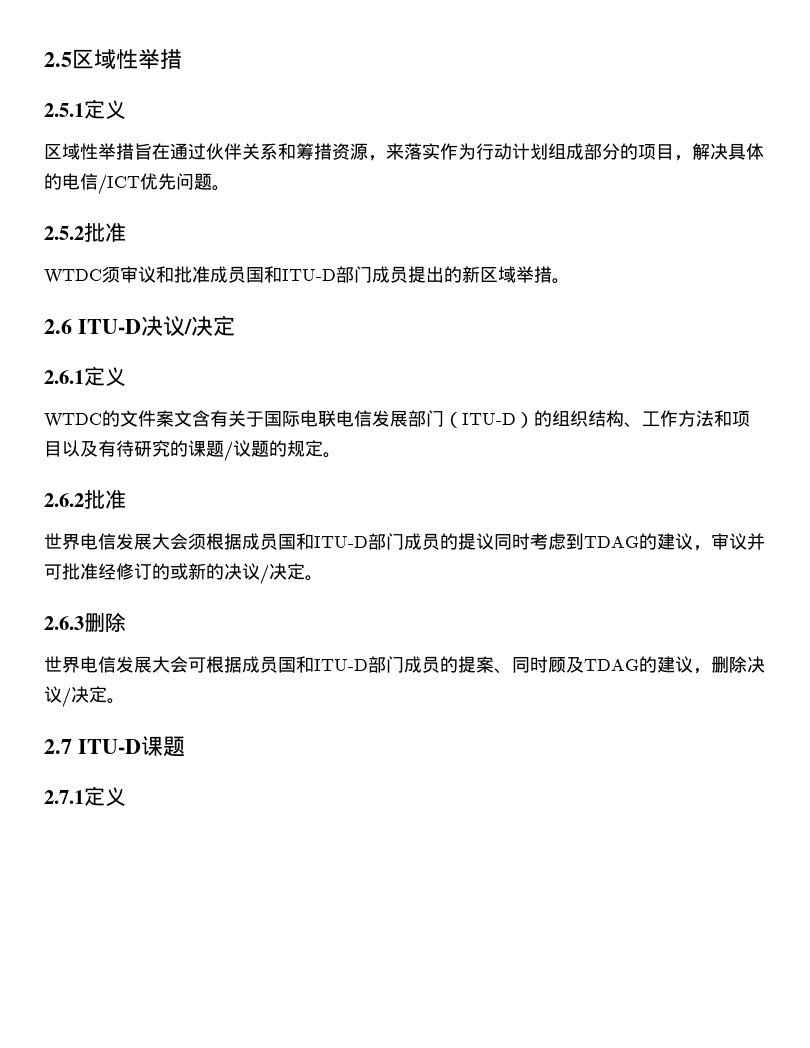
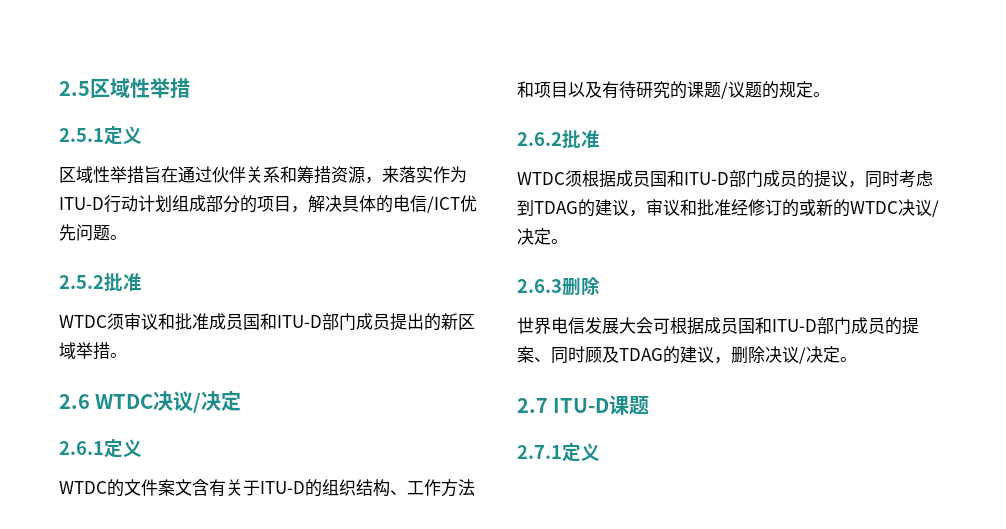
(476, 151) none -> [59,197,104,210] ITU-D
[78,319,141,334] ITU-D -> [95,394,154,409] WTDC
[264,410,534,428] 国际电联电信发展部门（ITU-D） -> [260,481,305,494] ITU-D
[44,533,188,550] 世界电信发展大会 -> [517,172,565,185] WTDC
(494, 541) none -> [848,181,865,188] ，
[747,533,765,550] [44,564,62,580] 并可 -> [680,199,697,216] 和
(224, 571) none -> [850,201,898,214] WTDC

